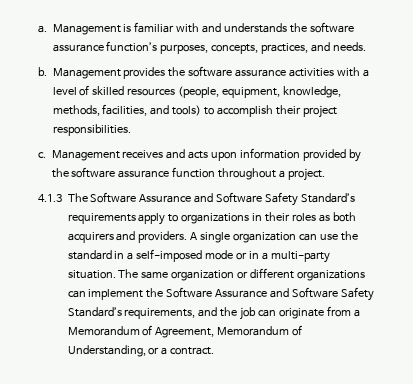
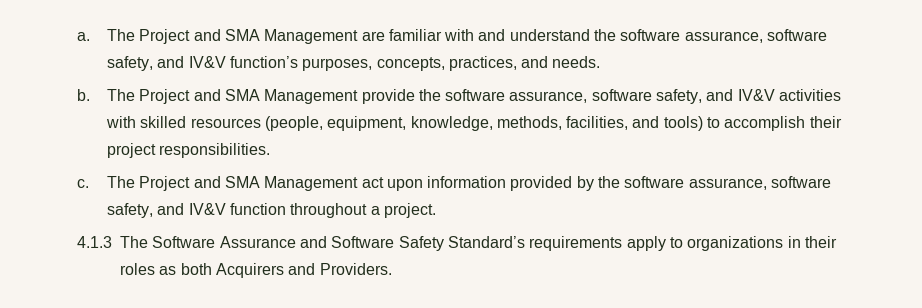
[52,24,132,35] Management is -> [106,29,385,44] The Project and SMA Management are
[224,22,355,33] [52,44,104,52] understands the software assurance -> [509,29,828,43] [106,56,226,71] understand the software assurance, software safety, and IV&V
[52,66,370,79] [52,85,90,96] Management provides the software assurance activities with a level of -> [106,89,842,104] [105,116,136,128] The Project and SMA Management provide the software assurance, software safety, and IV&V activities with
[51,149,209,161] Management receives and acts -> [106,176,384,191] The Project and SMA Management act
[118,170,170,178] assurance -> [688,176,832,190] [106,203,226,218] assurance, software safety, and IV&V
[67,231,359,243] [67,249,331,263] [67,268,366,281] [67,287,375,301] [67,306,361,320] [67,325,303,338] [67,345,215,357] acquirers and providers. A single organization can use the standard in a self-imposed mode or in a multi-party situation. The same organization or different organizations can implement the Software Assurance and Software Safety Standard’s requirements, and the job can originate from a Memorandum of Agreement, Memorandum of Understanding, or a contract. -> [215,263,392,278] Acquirers and Providers.

